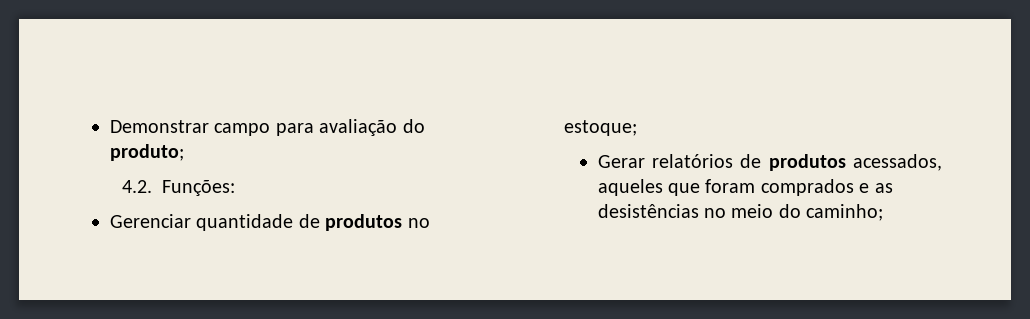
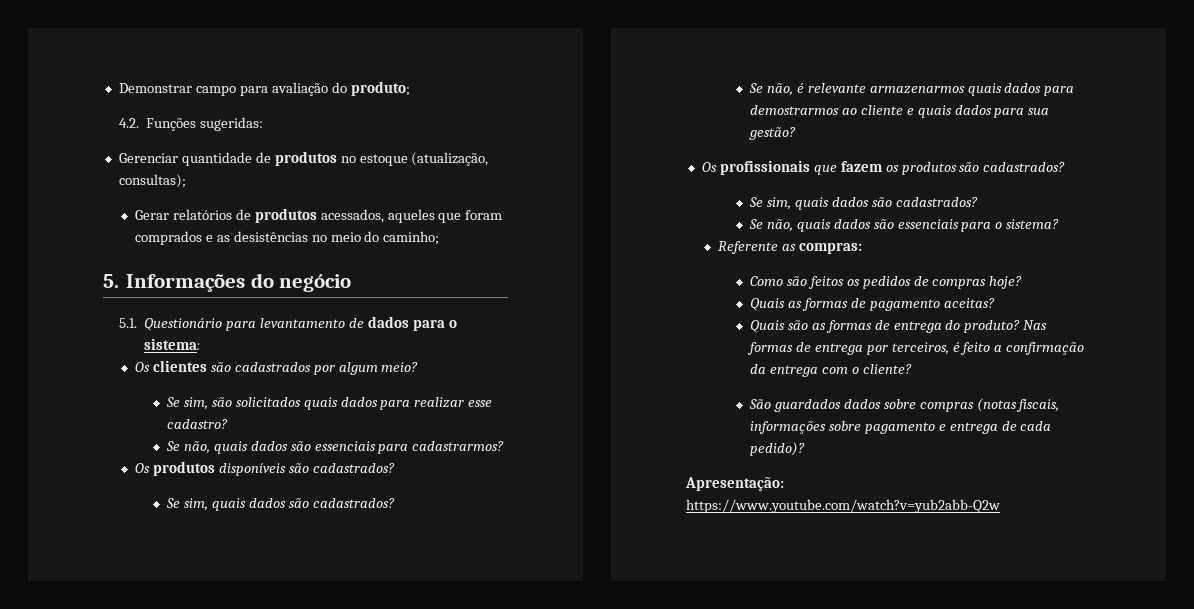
[161,180,235,196] Funções: -> [146,117,264,131] Funções sugeridas:
[564,120,637,136] estoque; -> [359,152,489,166] [118,174,186,188] estoque (atualização, consultas);
(884, 212) none -> [103,273,352,292] [118,316,457,331] [144,338,201,350] [134,360,419,375] [165,397,493,410] [166,419,228,429] [165,441,505,454] [134,461,395,476] [165,498,395,511] [748,83,1075,96] [749,105,1050,118] [748,127,796,140] [701,160,1066,175] [748,197,978,210] [748,219,1060,232] [717,241,862,254] [749,276,1023,289] [749,298,995,311] [749,320,1048,333] [746,342,1085,355] [749,364,912,377] [748,398,1060,412] [749,421,1052,434] [749,442,805,456] [685,477,784,491] [686,499,1000,513] // 5. Informações do negócio // 5.1. Questionário para levantamento de dados para o sistema: // Os clientes são cadastrados por algum meio? // Se sim, são solicitados quais dados para realizar esse cadastro? // Se não, quais dados são essenciais para cadastrarmos? // Os produtos disponíveis são cadastrados? // Se sim, quais dados são cadastrados? // Se não, é relevante armazenarmos quais dados para demostrarmos ao cliente e quais dados para sua gestão? // Os profissionais que fazem os produtos são cadastrados? // Se sim, quais dados são cadastrados? // Se não, quais dados são essenciais para o sistema? // Referente as compras: // Como são feitos os pedidos de compras hoje? // Quais as formas de pagamento aceitas? // Quais são as formas de entrega do produto? Nas formas de entrega por terceiros, é feito a confirmação da entrega com o cliente? // São guardados dados sobre compras (notas fiscais, informações sobre pagamento e entrega de cada pedido)? // Apresentação: https://www.youtube.com/watch?v=yub2abb-Q2w

